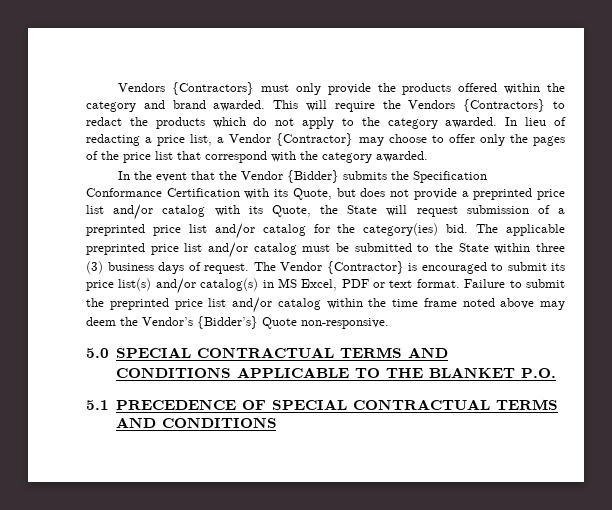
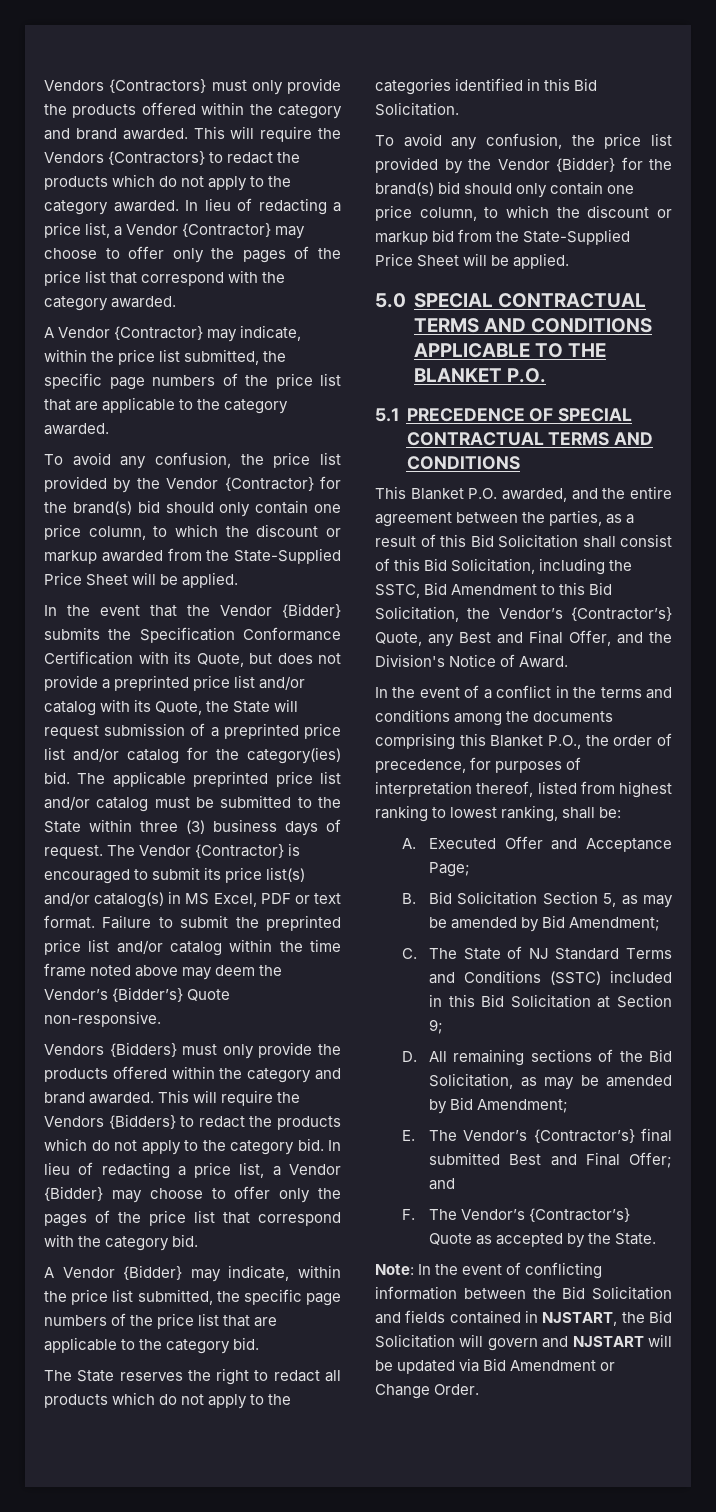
(428, 156) none -> [44,325,302,342] [44,349,287,365] [44,373,341,390] [44,397,289,414] [44,423,109,435] [44,452,341,469] [44,476,341,493] [44,500,341,517] [44,524,341,540] [44,548,341,564] [44,572,239,588] // A Vendor {Contractor} may indicate, within the price list submitted, the specific page numbers of the price list that are applicable to the category awarded. // To avoid any confusion, the price list provided by the Vendor {Contractor} for the brand(s) bid should only contain one price column, to which the discount or markup awarded from the State-Supplied Price Sheet will be applied.
(389, 323) none -> [44,1042,341,1059] [44,1066,342,1083] [44,1090,301,1106] [44,1114,341,1130] [44,1138,341,1155] [44,1162,341,1179] [44,1186,341,1203] [44,1210,341,1227] [44,1234,199,1251] [44,1265,341,1282] [44,1289,341,1306] [44,1313,278,1329] [44,1337,260,1354] [44,1368,341,1385] [44,1392,292,1409] [375,78,598,95] [375,102,459,116] [375,133,672,150] [375,157,672,174] [375,181,635,198] [375,205,672,221] [375,229,631,245] [375,253,570,269] // Vendors {Bidders} must only provide the products offered within the category and brand awarded. This will require the Vendors {Bidders} to redact the products which do not apply to the category bid. In lieu of redacting a price list, a Vendor {Bidder} may choose to offer only the pages of the price list that correspond with the category bid. // A Vendor {Bidder} may indicate, within the price list submitted, the specific page numbers of the price list that are applicable to the category bid. // The State reserves the right to redact all products which do not apply to the categories identified in this Bid Solicitation. // To avoid any confusion, the price list provided by the Vendor {Bidder} for the brand(s) bid should only contain one price column, to which the discount or markup bid from the State-Supplied Price Sheet will be applied.
(277, 422) none -> [375,486,672,502] [375,510,635,527] [375,534,672,548] [375,558,633,575] [375,582,613,598] [375,606,672,622] [375,630,672,647] [375,654,569,668] [375,685,672,699] [375,709,614,726] [375,733,672,750] [375,757,582,773] [375,781,672,798] [375,805,622,822] [402,836,672,852] [429,862,471,877] [402,891,673,908] [429,915,661,932] [402,946,672,960] [429,970,672,985] [429,994,672,1008] [429,1019,444,1034] [402,1049,672,1066] [429,1073,672,1090] [429,1097,569,1114] [402,1128,672,1143] [429,1152,672,1168] [429,1178,456,1190] [402,1208,631,1222] [429,1233,657,1248] [375,1262,603,1279] [375,1286,672,1300] [375,1310,672,1326] [375,1334,672,1351] [375,1358,616,1374] [375,1384,480,1399] // This Blanket P.O. awarded, and the entire agreement between the parties, as a result of this Bid Solicitation shall consist of this Bid Solicitation, including the SSTC, Bid Amendment to this Bid Solicitation, the Vendor’s {Contractor’s} Quote, any Best and Final Offer, and the Division's Notice of Award. // In the event of a conflict in the terms and conditions among the documents comprising this Blanket P.O., the order of precedence, for purposes of interpretation thereof, listed from highest ranking to lowest ranking, shall be: // A. Executed Offer and Acceptance Page; // B. Bid Solicitation Section 5, as may be amended by Bid Amendment; // C. The State of NJ Standard Terms and Conditions (SSTC) included in this Bid Solicitation at Section 9; // D. All remaining sections of the Bid Solicitation, as may be amended by Bid Amendment; // E. The Vendor’s {Contractor’s} final submitted Best and Final Offer; and // F. The Vendor’s {Contractor’s} Quote as accepted by the State. // Note: In the event of conflicting information between the Bid Solicitation and fields contained in NJSTART, the Bid Solicitation will govern and NJSTART will be updated via Bid Amendment or Change Order.

